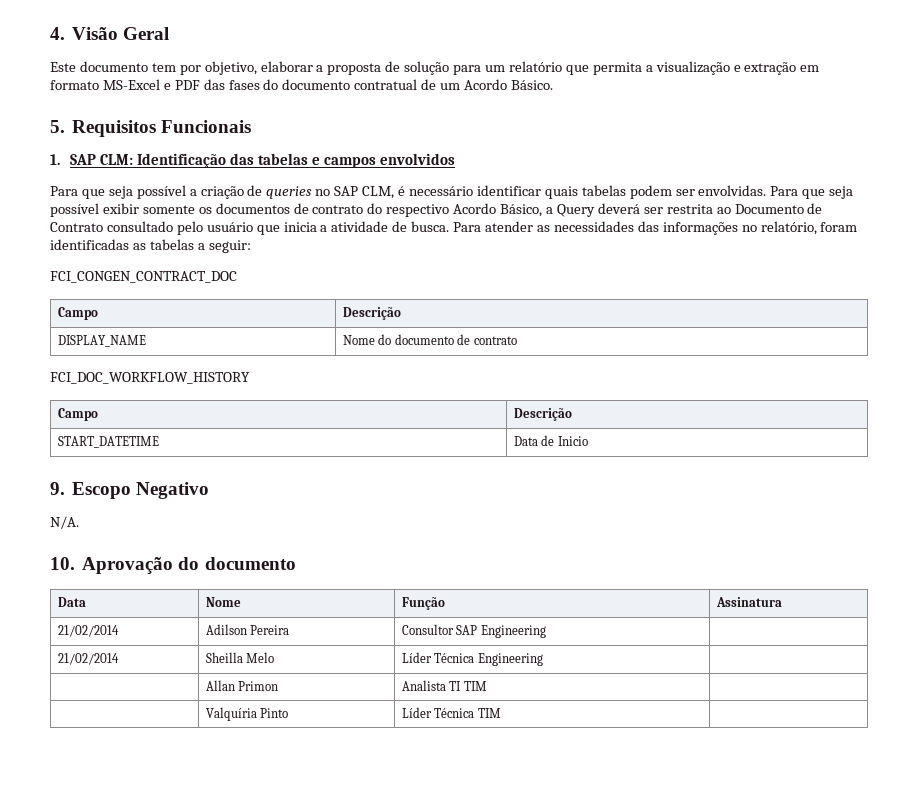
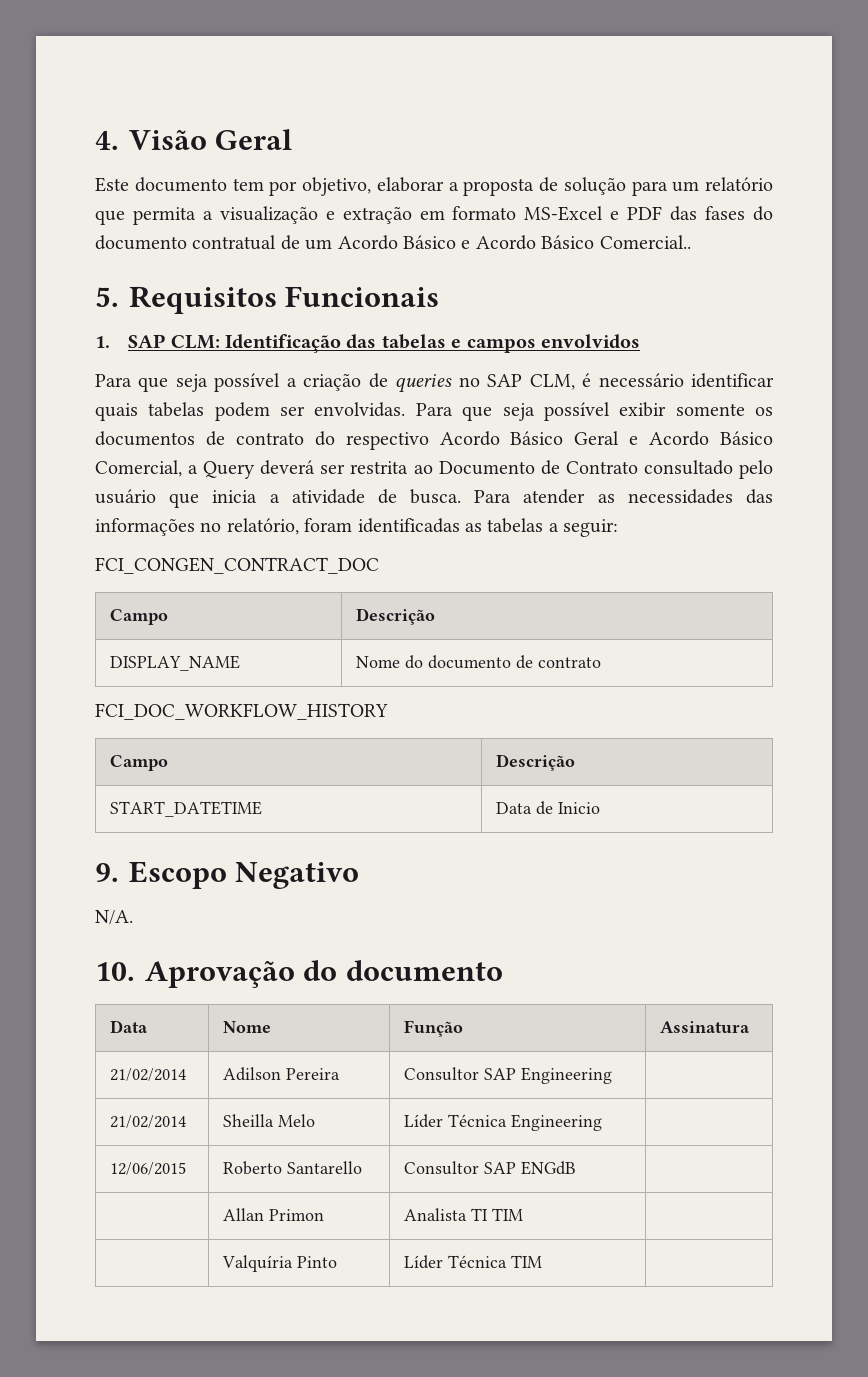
[510,80,553,90] Básico. -> [403,235,691,250] Básico e Acordo Básico Comercial..
[500,204,543,217] Básico, -> [510,431,773,446] [95,460,182,477] Básico Geral e Acordo Básico Comercial,
(543, 659) none -> [109,1162,186,1175] [222,1161,362,1175] [403,1161,576,1175] // 12/06/2015 | Roberto Santarello | Consultor SAP ENGdB |

